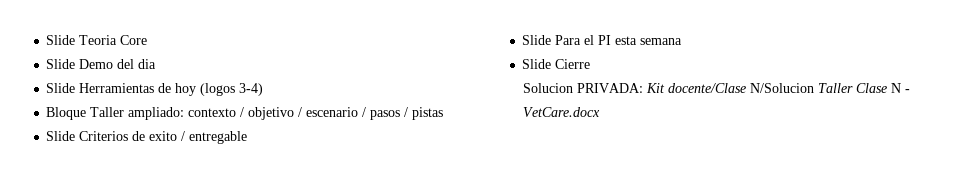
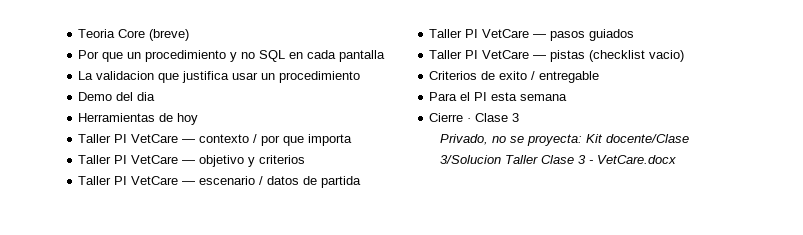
[46,35,76,45] Slide -> (78, 33) none
[46,59,76,69] // Slide -> [149,29,190,41] [78,50,386,62] [78,71,361,83] (breve) // Por que un procedimiento y no SQL en cada pantalla // La validacion que justifica usar un procedimiento //
[46,83,76,93] Slide -> (156, 96) none
[200,83,264,96] [46,107,409,120] (logos 3-4) // Bloque Taller ampliado: contexto / objetivo / escenario / pasos / -> [78,134,353,146] [78,155,306,167] [78,176,362,188] [429,29,635,41] [429,50,547,59] // Taller PI VetCare — contexto / por que importa // Taller PI VetCare — objetivo y criterios // Taller PI VetCare — escenario / datos de partida // Taller PI VetCare — pasos guiados // Taller PI VetCare —
[46,131,76,141] // Slide -> [589,50,685,62] (checklist vacio) //
[522,35,552,45] Slide -> (600, 77) none
[522,59,552,69] Slide -> (568, 97) none
[522,83,643,93] // Solucion PRIVADA: -> [467,113,520,122] [440,134,583,146] · Clase 3 // Privado, no se proyecta:
[749,83,814,93] N/Solucion -> [440,155,502,164] 3/Solucion
[890,83,901,93] N -> [578,155,587,164] 3

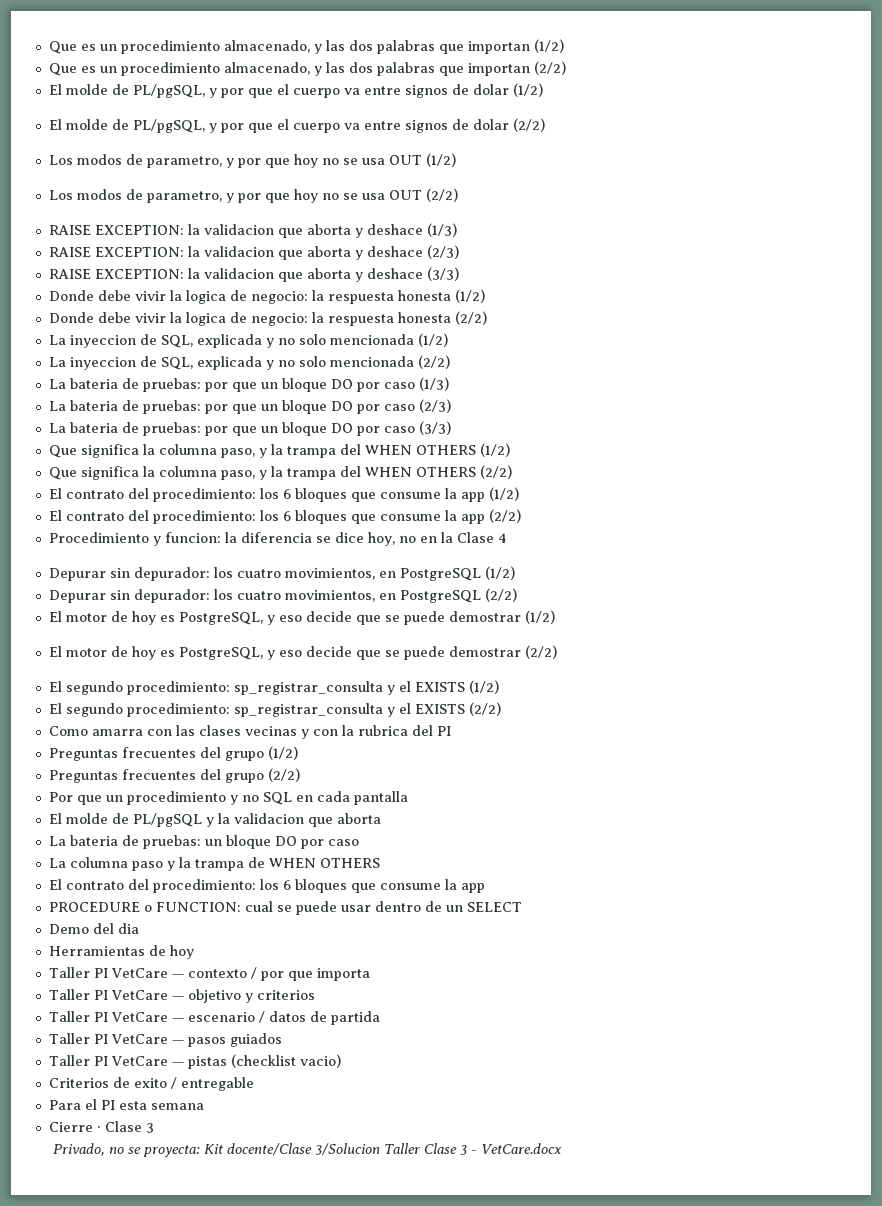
[78,29,190,41] Teoria Core (breve) -> [48,39,564,54] [48,61,566,76] [48,83,543,98] [48,118,545,133] [48,153,456,168] [48,188,458,203] [48,223,457,238] [48,245,459,260] [48,267,459,282] [48,289,485,304] [48,311,487,326] [48,333,448,348] [48,355,450,370] [48,377,449,392] [48,399,451,414] [48,421,451,436] [48,443,510,458] [48,465,512,480] [48,487,519,502] [48,509,521,524] [48,532,507,546] [48,566,515,581] [48,588,517,603] [48,610,555,625] [48,645,557,660] [48,680,499,695] [48,702,501,717] [48,725,451,739] [48,746,298,761] [48,768,300,783] Que es un procedimiento almacenado, y las dos palabras que importan (1/2) // Que es un procedimiento almacenado, y las dos palabras que importan (2/2) // El molde de PL/pgSQL, y por que el cuerpo va entre signos de dolar (1/2) // El molde de PL/pgSQL, y por que el cuerpo va entre signos de dolar (2/2) // Los modos de parametro, y por que hoy no se usa OUT (1/2) // Los modos de parametro, y por que hoy no se usa OUT (2/2) // RAISE EXCEPTION: la validacion que aborta y deshace (1/3) // RAISE EXCEPTION: la validacion que aborta y deshace (2/3) // RAISE EXCEPTION: la validacion que aborta y deshace (3/3) // Donde debe vivir la logica de negocio: la respuesta honesta (1/2) // Donde debe vivir la logica de negocio: la respuesta honesta (2/2) // La inyeccion de SQL, explicada y no solo mencionada (1/2) // La inyeccion de SQL, explicada y no solo mencionada (2/2) // La bateria de pruebas: por que un bloque DO por caso (1/3) // La bateria de pruebas: por que un bloque DO por caso (2/3) // La bateria de pruebas: por que un bloque DO por caso (3/3) // Que significa la columna paso, y la trampa del WHEN OTHERS (1/2) // Que significa la columna paso, y la trampa del WHEN OTHERS (2/2) // El contrato del procedimiento: los 6 bloques que consume la app (1/2) // El contrato del procedimiento: los 6 bloques que consume la app (2/2) // Procedimiento y funcion: la diferencia se dice hoy, no en la Clase 4 // Depurar sin depurador: los cuatro movimientos, en PostgreSQL (1/2) // Depurar sin depurador: los cuatro movimientos, en PostgreSQL (2/2) // El motor de hoy es PostgreSQL, y eso decide que se puede demostrar (1/2) // El motor de hoy es PostgreSQL, y eso decide que se puede demostrar (2/2) // El segundo procedimiento: sp_registrar_consulta y el EXISTS (1/2) // El segundo procedimiento: sp_registrar_consulta y el EXISTS (2/2) // Como amarra con las clases vecinas y con la rubrica del PI // Preguntas frecuentes del grupo (1/2) // Preguntas frecuentes del grupo (2/2)
[78,71,361,83] La validacion que justifica usar un procedimiento -> [48,813,381,827] [48,835,359,849] [48,857,380,871] [48,879,485,893] [48,901,522,915] El molde de PL/pgSQL y la validacion que aborta // La bateria de pruebas: un bloque DO por caso // La columna paso y la trampa de WHEN OTHERS // El contrato del procedimiento: los 6 bloques que consume la app // PROCEDURE o FUNCTION: cual se puede usar dentro de un SELECT

